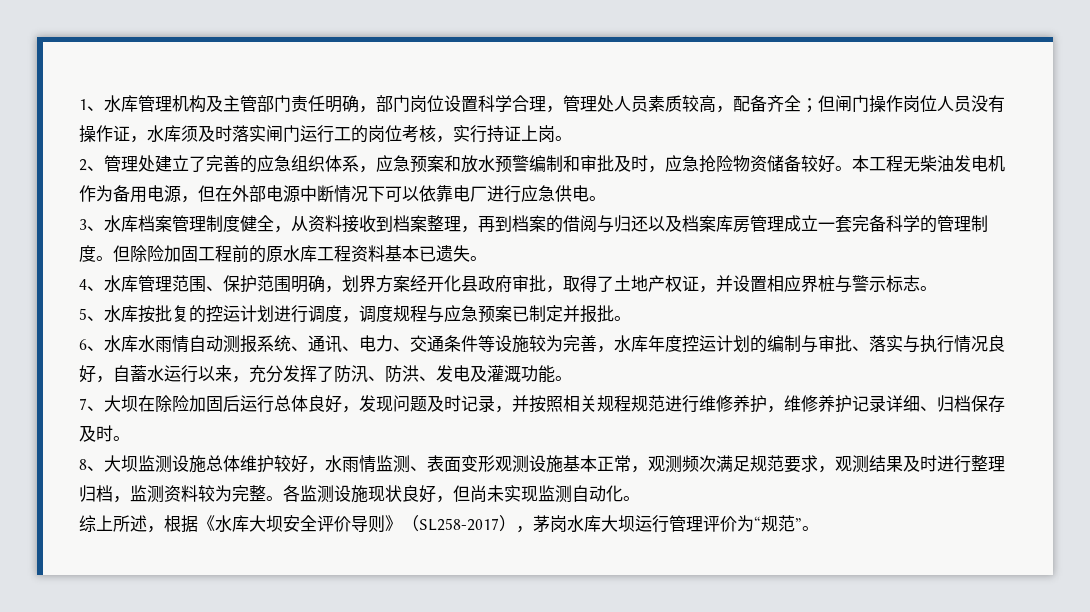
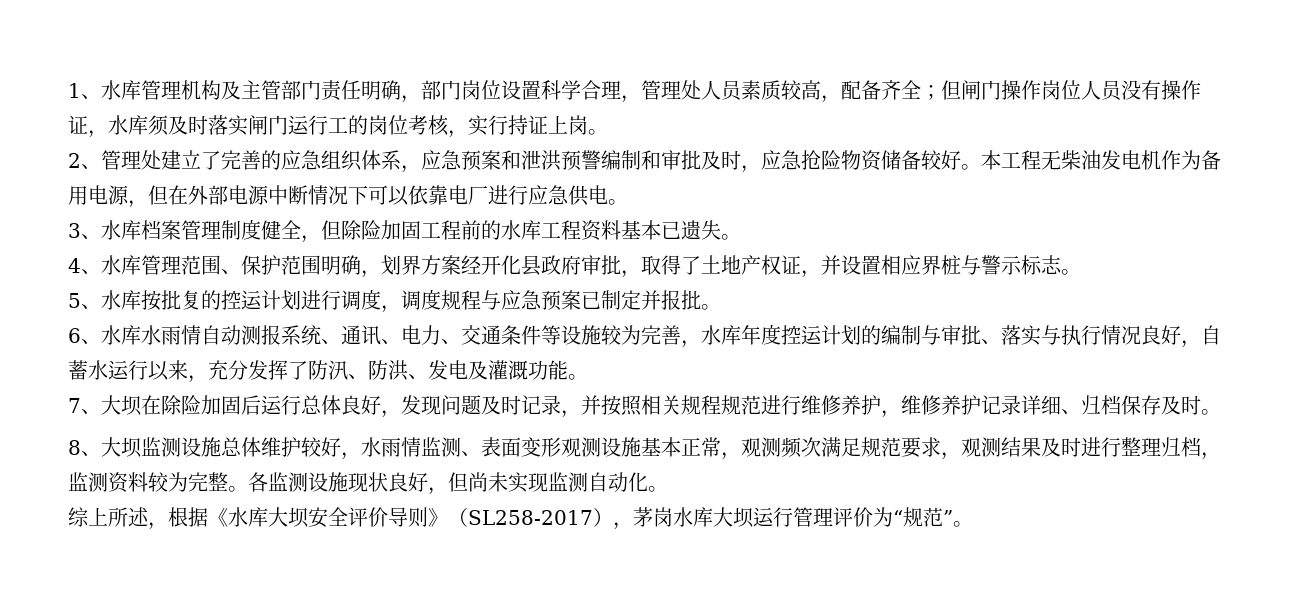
[461,155,495,173] 放水 -> [521,150,561,171] 泄洪
[291,215,988,233] [79,245,113,262] 从资料接收到档案整理，再到档案的借阅与归还以及档案库房管理成立一套完备科学的管理制度。 -> (321, 239) none
[266,246,283,262] 原 -> (501, 230) none

